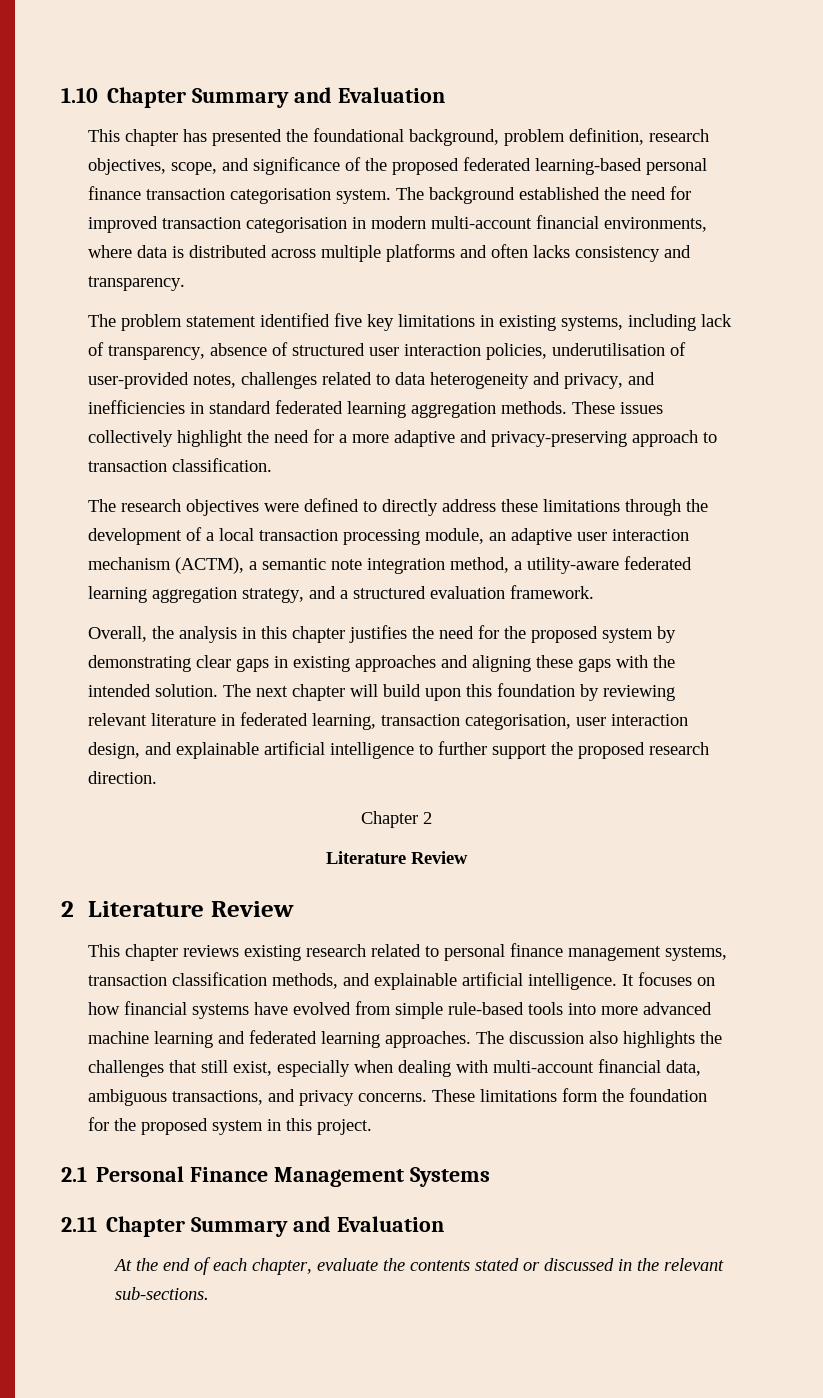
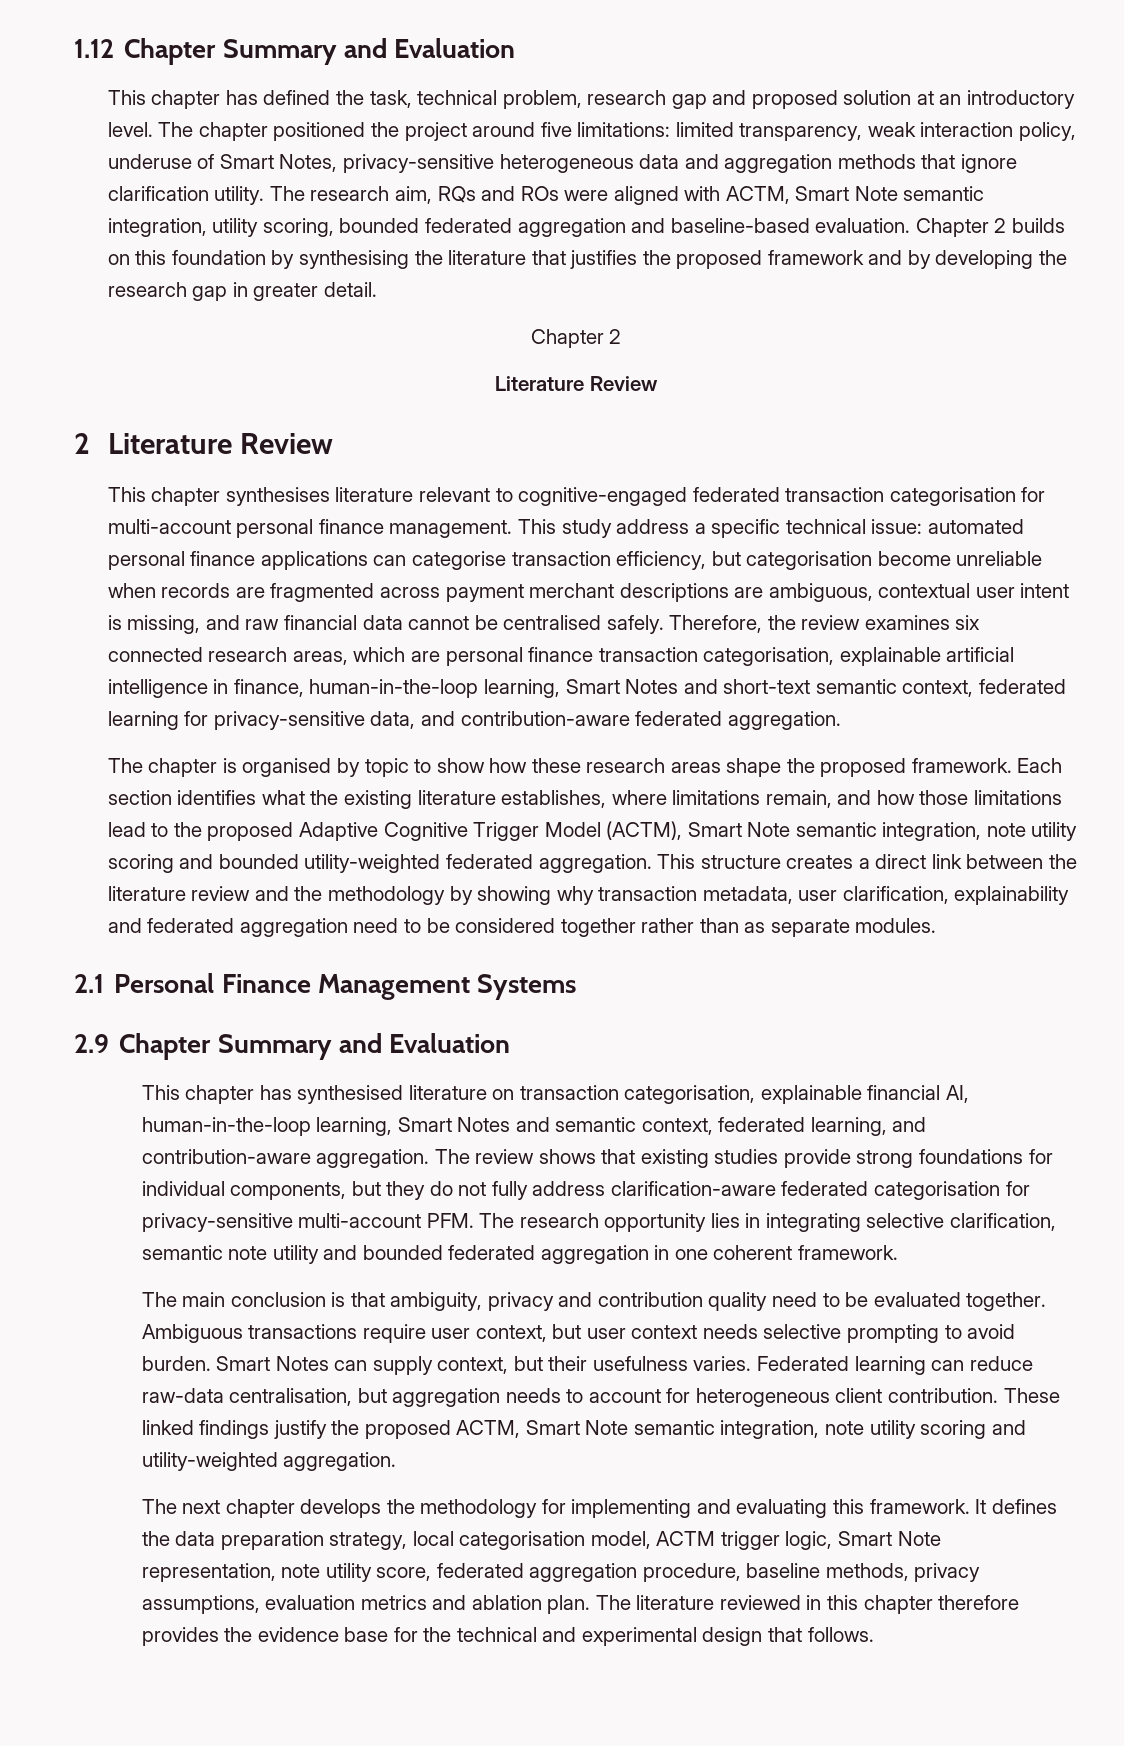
[61,87,446,108] [87,128,709,146] [87,157,707,175] [87,186,691,204] [87,215,707,233] [87,244,691,262] [87,276,185,291] [87,313,732,331] [87,342,686,360] [87,372,655,389] [87,400,663,418] [87,429,717,447] [87,458,272,472] [87,498,708,516] [87,527,689,545] [87,556,692,574] [87,585,594,603] [87,625,676,643] [87,655,675,672] [87,683,675,701] [87,712,688,730] [87,741,709,759] [87,771,157,784] 1.10 Chapter Summary and Evaluation // This chapter has presented the foundational background, problem definition, research objectives, scope, and significance of the proposed federated learning-based personal finance transaction categorisation system. The background established the need for improved transaction categorisation in modern multi-account financial environments, where data is distributed across multiple platforms and often lacks consistency and transparency. // The problem statement identified five key limitations in existing systems, including lack of transparency, absence of structured user interaction policies, underutilisation of user-provided notes, challenges related to data heterogeneity and privacy, and inefficiencies in standard federated learning aggregation methods. These issues collectively highlight the need for a more adaptive and privacy-preserving approach to transaction classification. // The research objectives were defined to directly address these limitations through the development of a local transaction processing module, an adaptive user interaction mechanism (ACTM), a semantic note integration method, a utility-aware federated learning aggregation strategy, and a structured evaluation framework. // Overall, the analysis in this chapter justifies the need for the proposed system by demonstrating clear gaps in existing approaches and aligning these gaps with the intended solution. The next chapter will build upon this foundation by reviewing relevant literature in federated learning, transaction categorisation, user interaction design, and explainable artificial intelligence to further support the proposed research direction. -> [74,38,516,65] [107,90,1075,109] [107,122,1076,141] [107,154,1017,173] [107,186,985,205] [107,218,1065,237] [107,250,1067,269] [107,282,377,301] 1.12 Chapter Summary and Evaluation // This chapter has defined the task, technical problem, research gap and proposed solution at an introductory level. The chapter positioned the project around five limitations: limited transparency, weak interaction policy, underuse of Smart Notes, privacy-sensitive heterogeneous data and aggregation methods that ignore clarification utility. The research aim, RQs and ROs were aligned with ACTM, Smart Note semantic integration, utility scoring, bounded federated aggregation and baseline-based evaluation. Chapter 2 builds on this foundation by synthesising the literature that justifies the proposed framework and by developing the research gap in greater detail.
[182,943,727,961] [87,972,715,990] [87,1001,712,1019] [87,1030,722,1048] [87,1059,701,1077] [87,1088,707,1106] [87,1117,372,1135] reviews existing research related to personal finance management systems, transaction classification methods, and explainable artificial intelligence. It focuses on how financial systems have evolved from simple rule-based tools into more advanced machine learning and federated learning approaches. The discussion also highlights the challenges that still exist, especially when dealing with multi-account financial data, ambiguous transactions, and privacy concerns. These limitations form the foundation for the proposed system in this project. -> [225,487,1046,506] [107,519,1024,538] [107,551,1043,570] [107,583,1070,602] [107,615,981,634] [107,647,1015,666] [107,679,1066,698] [107,711,841,730] [107,758,1063,777] [107,790,1062,809] [107,821,1078,841] [107,854,1077,873] [107,886,1070,905] [107,918,937,937] synthesises literature relevant to cognitive-engaged federated transaction categorisation for multi-account personal finance management. This study address a specific technical issue: automated personal finance applications can categorise transaction efficiency, but categorisation become unreliable when records are fragmented across payment merchant descriptions are ambiguous, contextual user intent is missing, and raw financial data cannot be centralised safely. Therefore, the review examines six connected research areas, which are personal finance transaction categorisation, explainable artificial intelligence in finance, human-in-the-loop learning, Smart Notes and short-text semantic context, federated learning for privacy-sensitive data, and contribution-aware federated aggregation. // The chapter is organised by topic to show how these research areas shape the proposed framework. Each section identifies what the existing literature establishes, where limitations remain, and how those limitations lead to the proposed Adaptive Cognitive Trigger Model (ACTM), Smart Note semantic integration, note utility scoring and bounded utility-weighted federated aggregation. This structure creates a direct link between the literature review and the methodology by showing why transaction metadata, user clarification, explainability and federated aggregation need to be considered together rather than as separate modules.
[61,1216,445,1237] [112,1257,724,1275] [114,1287,209,1300] 2.11 Chapter Summary and Evaluation // At the end of each chapter, evaluate the contents stated or discussed in the relevant sub-sections. -> [74,1033,511,1060] [141,1085,969,1104] [141,1117,927,1136] [141,1149,1053,1168] [141,1181,1030,1200] [141,1213,1056,1232] [141,1245,898,1264] [141,1292,1047,1311] [141,1324,1016,1343] [141,1356,1033,1375] [141,1388,1060,1407] [141,1420,1026,1439] [141,1452,397,1471] [141,1499,1057,1518] [141,1531,941,1550] [141,1563,981,1582] [141,1595,1020,1614] [141,1627,874,1646] 2.9 Chapter Summary and Evaluation // This chapter has synthesised literature on transaction categorisation, explainable financial AI, human-in-the-loop learning, Smart Notes and semantic context, federated learning, and contribution-aware aggregation. The review shows that existing studies provide strong foundations for individual components, but they do not fully address clarification-aware federated categorisation for privacy-sensitive multi-account PFM. The research opportunity lies in integrating selective clarification, semantic note utility and bounded federated aggregation in one coherent framework. // The main conclusion is that ambiguity, privacy and contribution quality need to be evaluated together. Ambiguous transactions require user context, but user context needs selective prompting to avoid burden. Smart Notes can supply context, but their usefulness varies. Federated learning can reduce raw-data centralisation, but aggregation needs to account for heterogeneous client contribution. These linked findings justify the proposed ACTM, Smart Note semantic integration, note utility scoring and utility-weighted aggregation. // The next chapter develops the methodology for implementing and evaluating this framework. It defines the data preparation strategy, local categorisation model, ACTM trigger logic, Smart Note representation, note utility score, federated aggregation procedure, baseline methods, privacy assumptions, evaluation metrics and ablation plan. The literature reviewed in this chapter therefore provides the evidence base for the technical and experimental design that follows.

